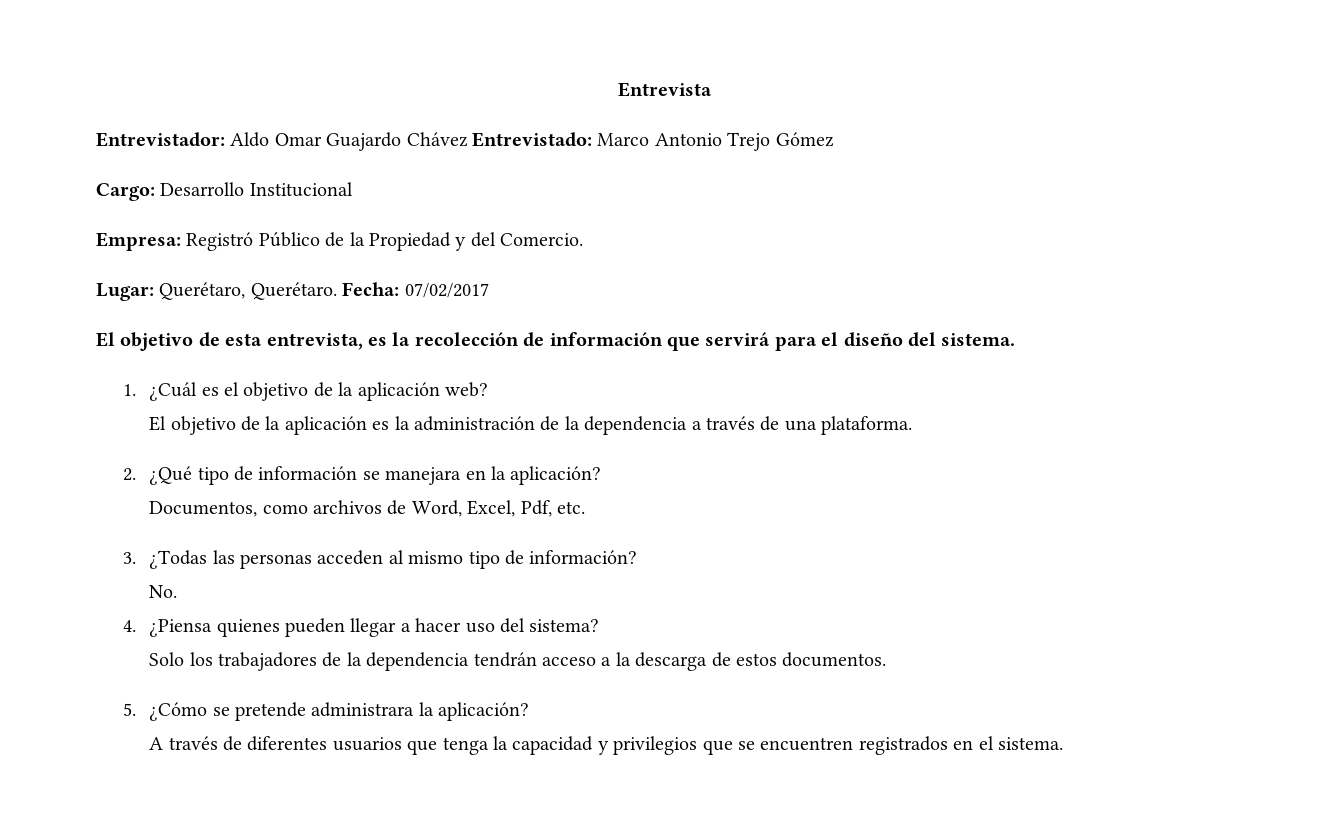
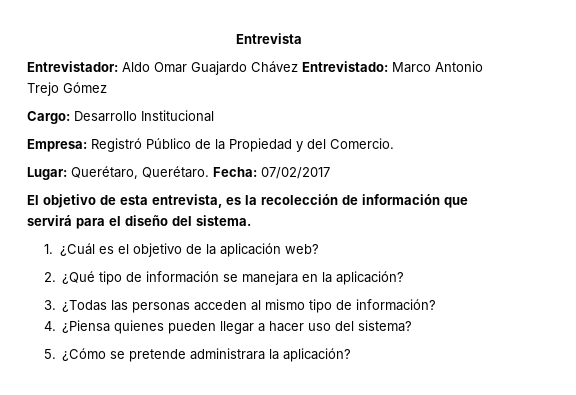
[149,416,913,435] // El objetivo de la aplicación es la administración de la dependencia a través de una plataforma. -> (320, 249) none
[149,500,585,517] // Documentos, como archivos de Word, Excel, Pdf, etc. -> (405, 278) none
[149,585,178,598] // No. -> (437, 305) none
[149,652,887,671] // Solo los trabajadores de la dependencia tendrán acceso a la descarga de estos documentos. -> (413, 326) none
[149,736,1063,755] // A través de diferentes usuarios que tenga la capacidad y privilegios que se encuentren registrados en el sistema. -> (352, 355) none

